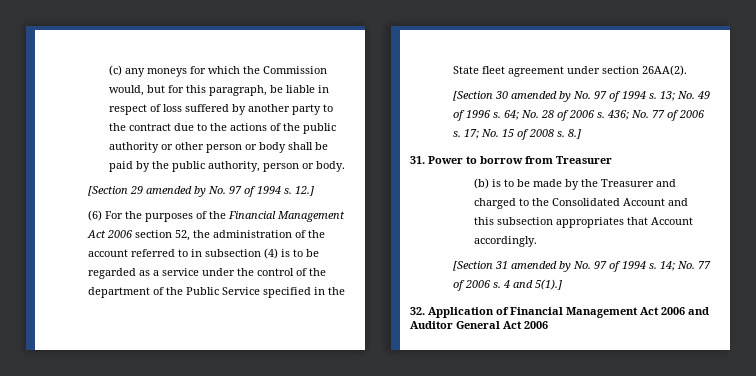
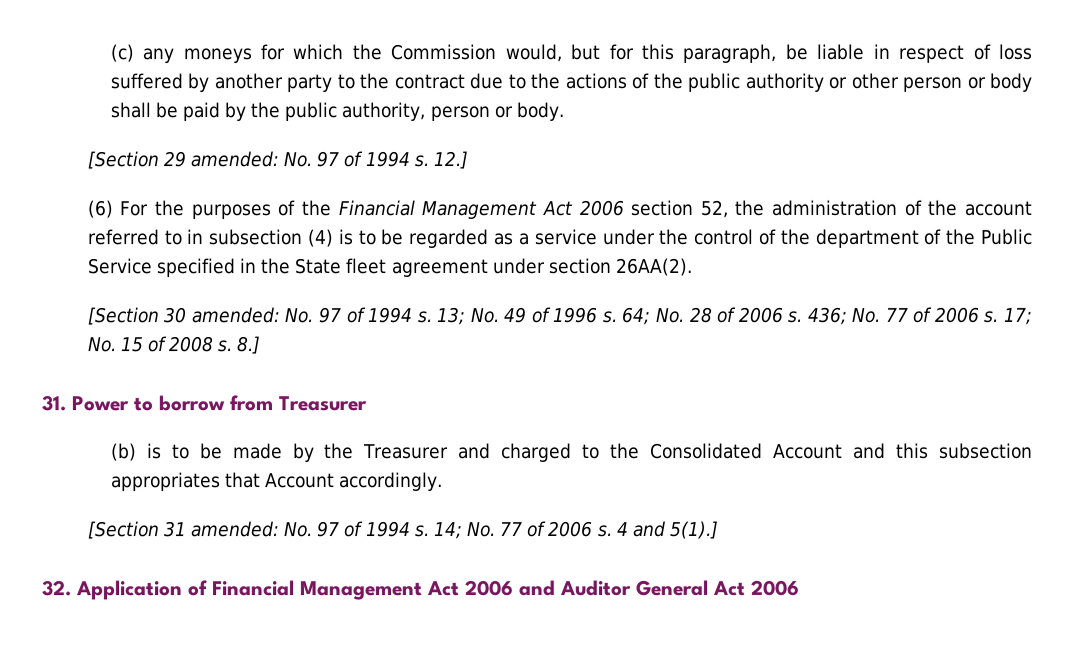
[145,186,206,197] amended by -> [190,151,280,168] amended:
[510,91,571,102] amended by -> [190,307,280,324] amended:
[510,261,571,272] amended by -> [191,521,281,538] amended:

